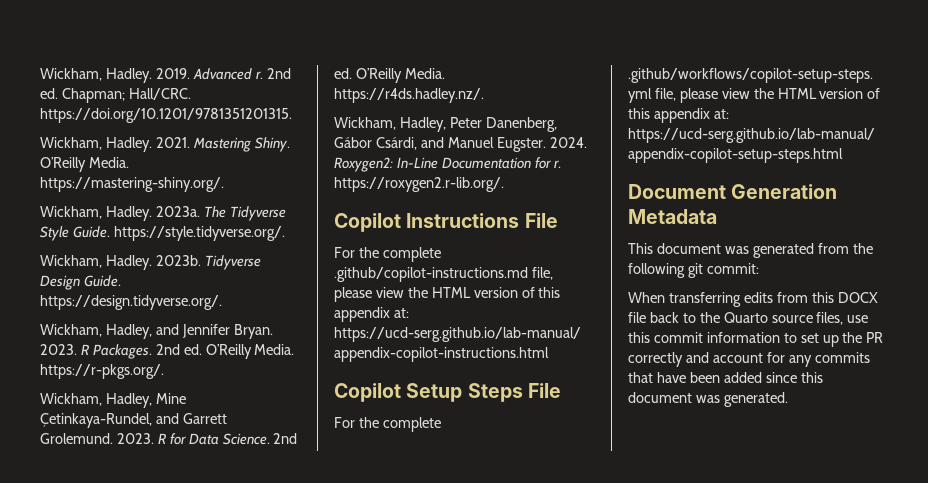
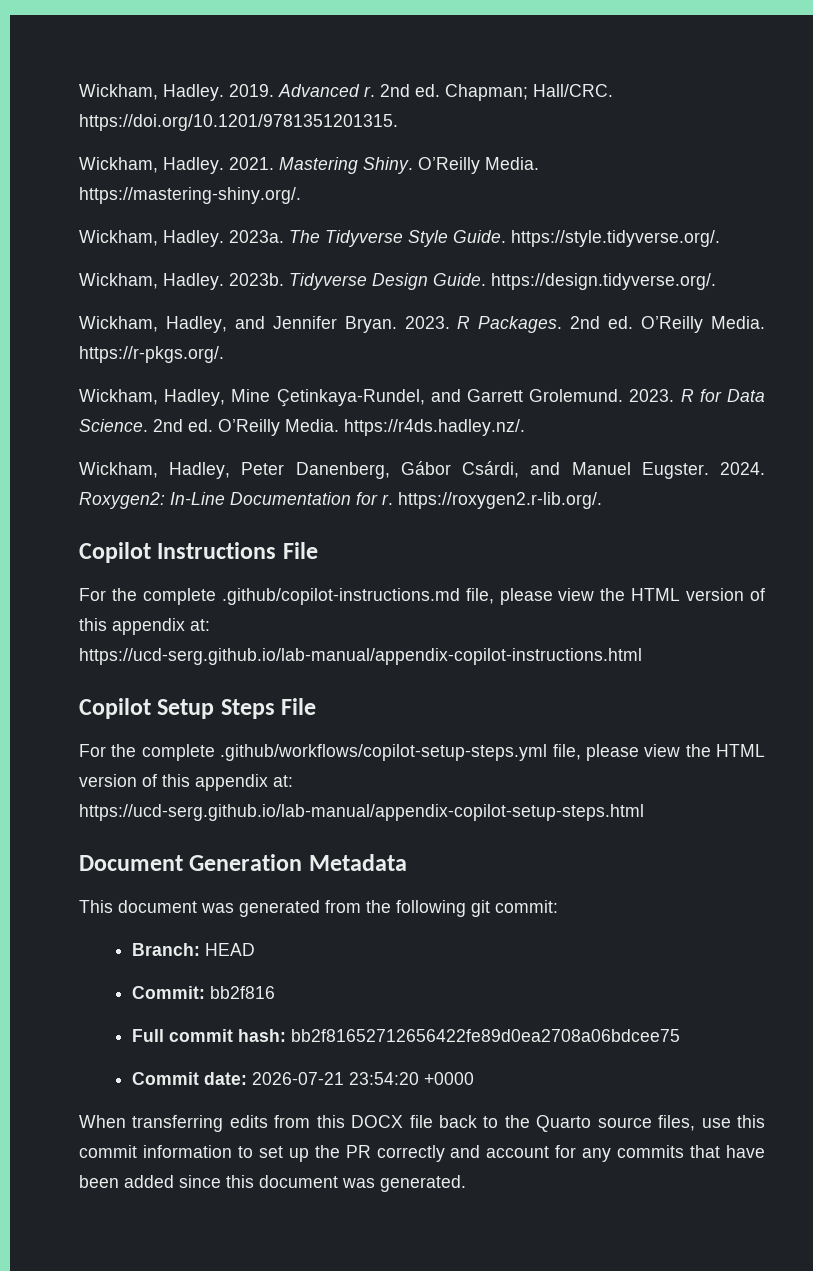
(759, 268) none -> [132,943,256,956] [132,986,276,999] [132,1029,681,1042] [132,1072,475,1085] // Branch: HEAD // Commit: bb2f816 // Full commit hash: bb2f81652712656422fe89d0ea2708a06bdcee75 // Commit date: 2026-07-21 23:54:20 +0000

